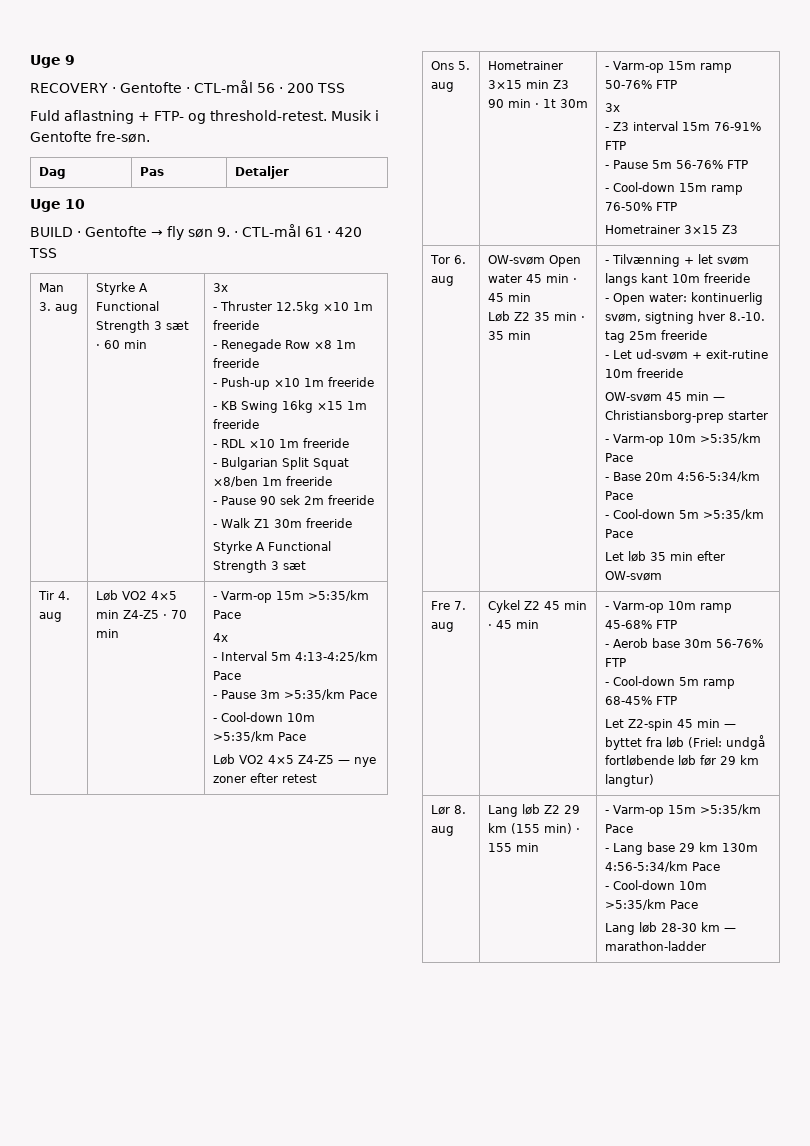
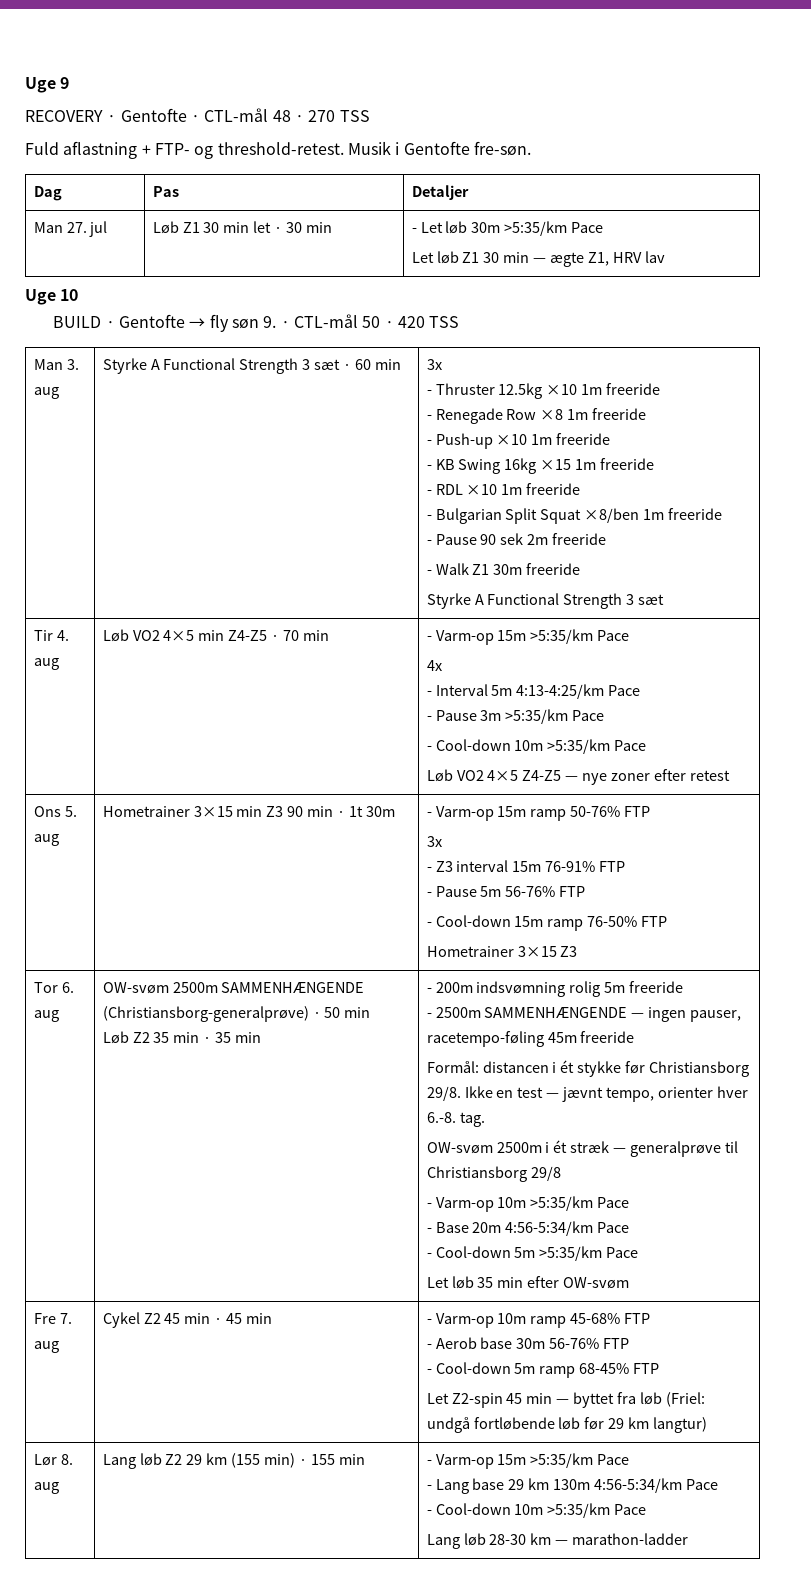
[257,83,314,93] 56 · 200 -> [272,110,336,122] 48 · 270
(289, 172) none -> [33,221,108,237] [152,221,333,234] [411,221,604,236] [411,251,665,267] // Man 27. jul | Løb Z1 30 min let · 30 min | - Let løb 30m >5:35/km Pace // Let løb Z1 30 min — ægte Z1, HRV lav
[305,227,323,237] 61 -> [362,316,381,328] 50
[548,255,581,267] [487,274,577,283] [487,293,504,302] Open water 45 min · 45 -> [172,982,365,993] [102,1006,341,1022] 2500m SAMMENHÆNGENDE (Christiansborg-generalprøve) · 50
[611,254,749,267] [604,273,750,286] [604,292,763,305] [604,311,765,324] [604,330,707,343] [604,349,768,360] [604,368,683,378] [604,392,725,402] [604,410,768,423] Tilvænning + let svøm langs kant 10m freeride // - Open water: kontinuerlig svøm, sigtning hver 8.-10. tag 25m freeride // - Let ud-svøm + exit-rutine 10m freeride // OW-svøm 45 min — Christiansborg-prep starter -> [435,981,684,997] [426,1007,742,1022] [426,1031,635,1047] [426,1060,750,1077] [426,1086,748,1102] [426,1112,485,1127] [426,1140,739,1157] [426,1166,561,1182] 200m indsvømning rolig 5m freeride // - 2500m SAMMENHÆNGENDE — ingen pauser, racetempo-føling 45m freeride // Formål: distancen i ét stykke før Christiansborg 29/8. Ikke en test — jævnt tempo, orienter hver 6.-8. tag. // OW-svøm 2500m i ét stræk — generalprøve til Christiansborg 29/8

